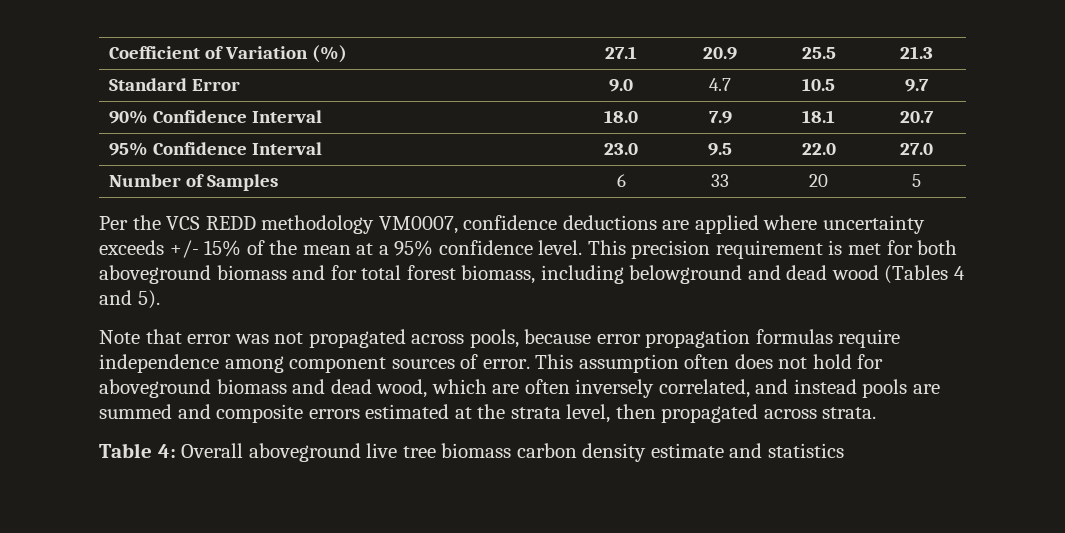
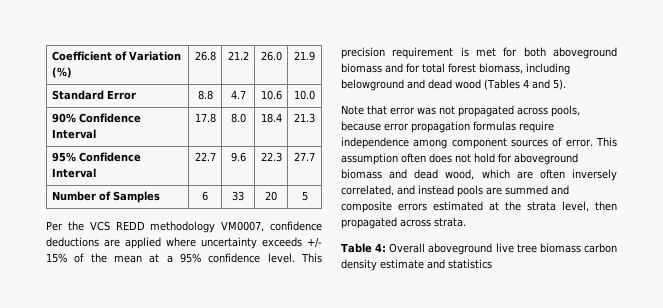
[605,46,637,59] [703,47,737,60] [801,47,836,59] [900,46,933,59] 27.1 | 20.9 | 25.5 | 21.3 -> [194,51,216,61] [227,51,249,60] [260,51,282,61] [294,51,315,61] 26.8 | 21.2 | 26.0 | 21.9
[609,79,633,92] 9.0 -> [197,90,213,100] 8.8
[802,78,835,91] [905,79,929,92] 10.5 | 9.7 -> [260,90,282,100] [294,90,315,100] 10.6 | 10.0
[604,110,638,123] [708,111,732,124] [802,110,835,123] [900,111,934,123] 18.0 | 7.9 | 18.1 | 20.7 -> [194,113,216,123] [230,113,246,123] [260,113,282,123] [294,113,315,123] 17.8 | 8.0 | 18.4 | 21.3
[604,143,638,155] [708,143,732,156] [801,143,836,155] [900,143,933,155] 23.0 | 9.5 | 22.0 | 27.0 -> [194,152,216,161] [230,152,246,162] [260,152,282,162] [294,152,315,161] 22.7 | 9.6 | 22.3 | 27.7

